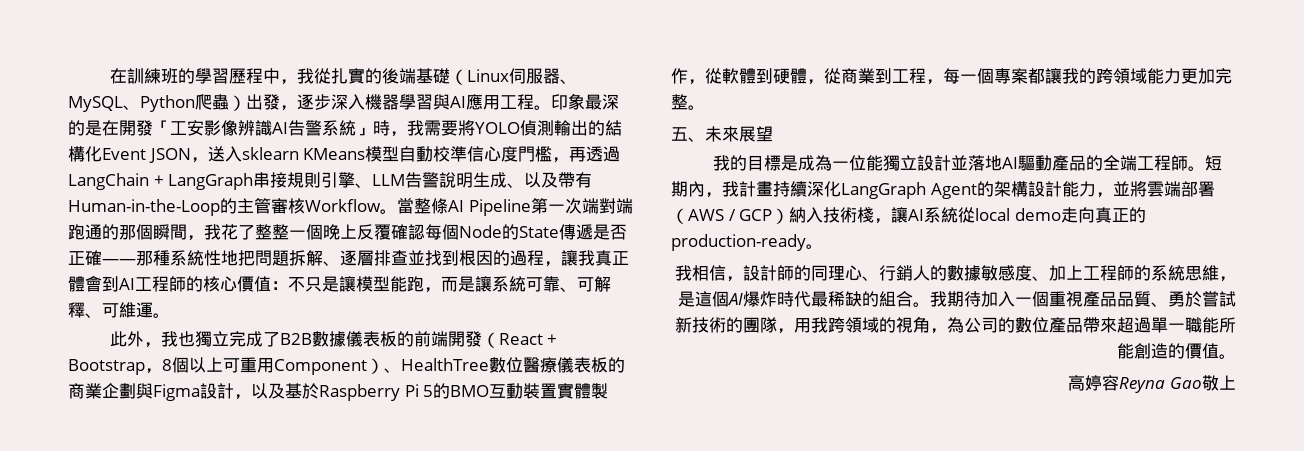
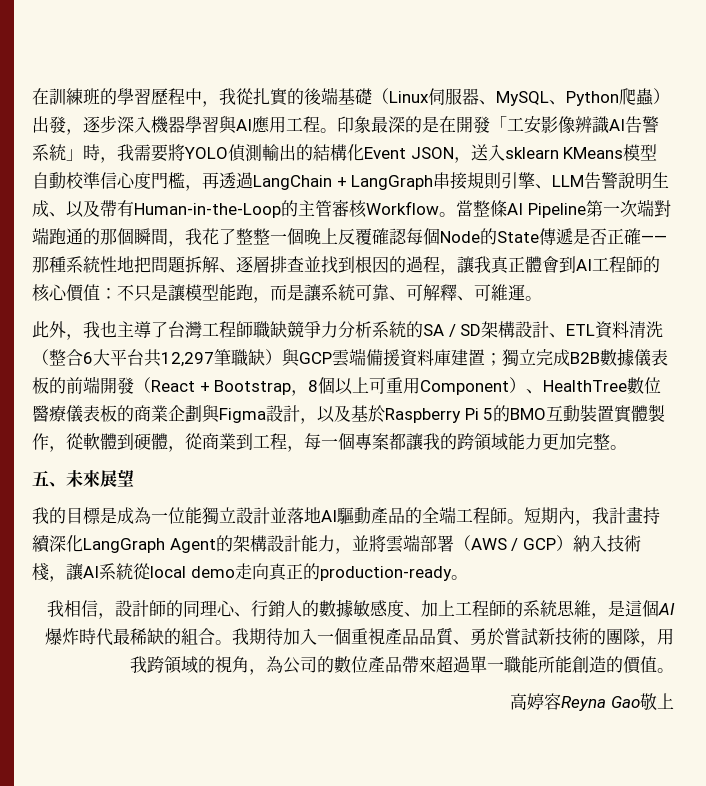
(195, 339) none -> [117,321,664,339] [32,348,502,367] 主導了台灣工程師職缺競爭力分析系統的SA / SD架構設計、ETL資料清洗（整合6大平台共12,297筆職缺）與GCP雲端備援資料庫建置；
[262,332,280,347] 了 -> (570, 357) none

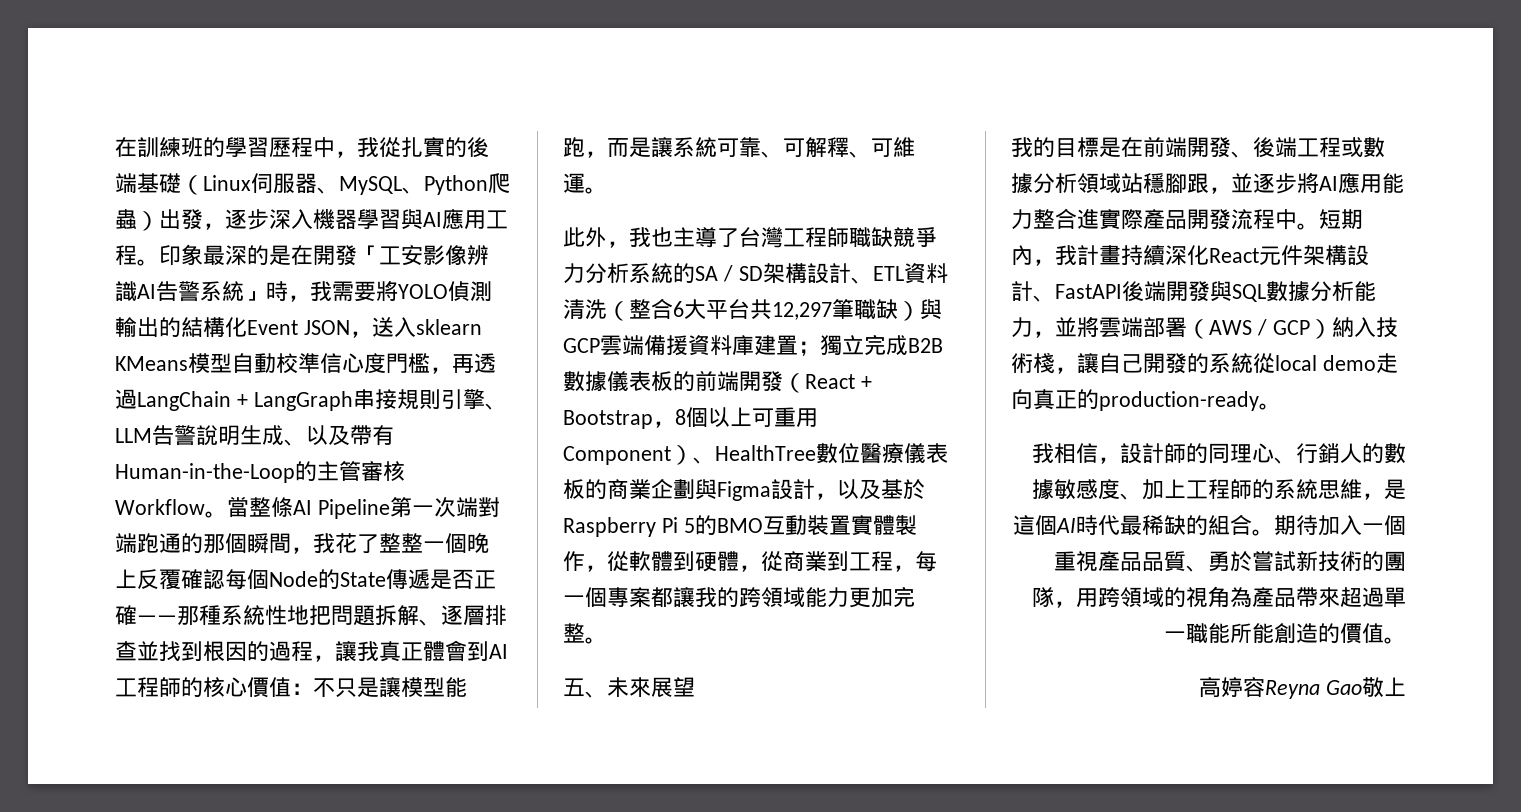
[117,506,507,525] 成為一位能獨立設計並落地AI驅動產品的全端工程師 -> [1121,136,1385,158] [1011,172,1404,194] [1011,208,1297,230] 在前端開發、後端工程或數據分析領域站穩腳跟，並逐步將AI應用能力整合進實際產品開發流程中
[83,535,301,553] LangGraph Agent的架構設計 -> [1209,245,1369,266] [1011,281,1354,302] React元件架構設計、FastAPI後端開發與SQL數據分析
[83,566,99,578] AI -> [1099,353,1209,374] 自己開發的
[45,628,79,645] 爆炸 -> (1076, 525) none
[232,628,249,645] 我 -> (1274, 532) none
[130,656,147,673] 我 -> (1098, 597) none
[249,656,368,675] ，為公司的數位 -> [1230,587,1252,608] 為

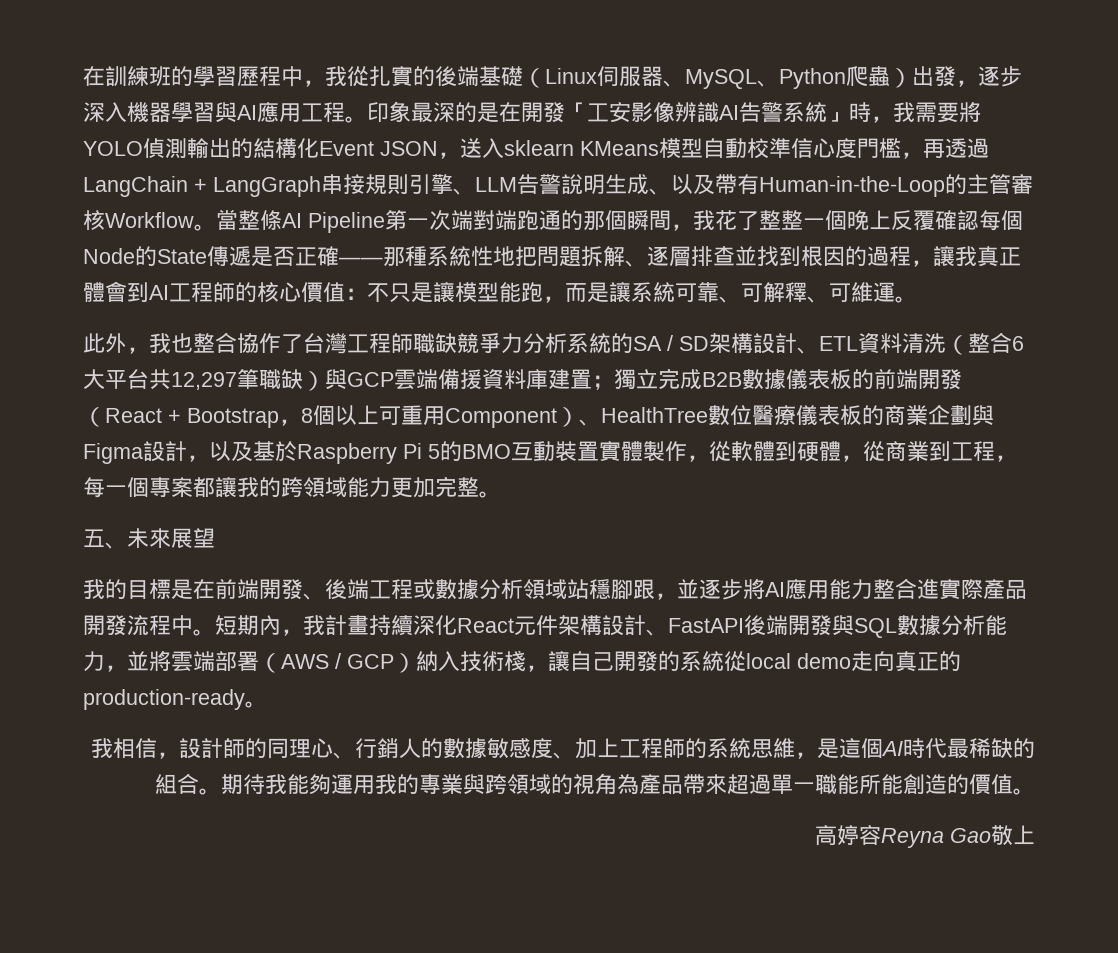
[673,227,717,248] 主導 -> [193,332,281,354] 整合協作
[1318,515,1406,536] [1054,551,1406,572] [1032,587,1098,608] 加入一個重視產品品質、勇於嘗試新技術的團隊，用 -> [265,774,485,795] 我能夠運用我的專業與

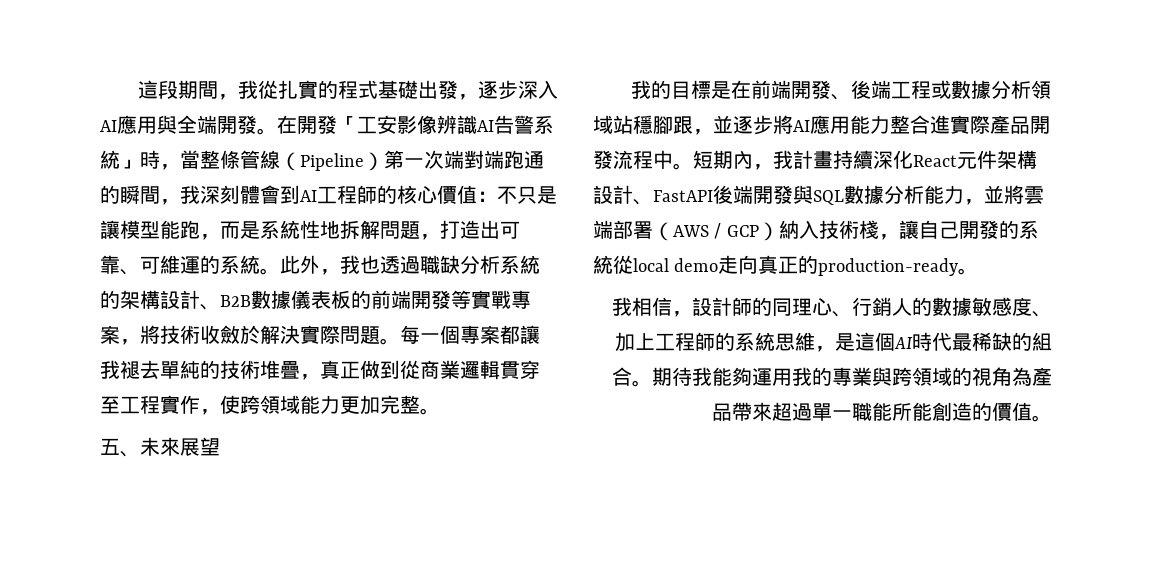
[83,66,1022,89] [83,101,499,123] 在訓練班的學習歷程中，我從扎實的後端基礎（Linux伺服器、MySQL、Python爬蟲）出發，逐步深入機器學習與AI應用工程。印象最深的是 -> [138,80,559,100] [100,115,277,135] 這段期間，我從扎實的程式基礎出發，逐步深入AI應用與全端開發。
[893,101,981,123] [83,138,989,159] [83,174,1033,197] [83,209,385,233] 我需要將YOLO偵測輸出的結構化Event JSON，送入sklearn KMeans模型自動校準信心度門檻，再透過LangChain + LangGraph串接規則引擎、LLM告警說明生成、以及帶有Human-in-the-Loop的主管審核Workflow。當整條AI Pipeline -> [180,150,384,171] 當整條管線（Pipeline）
[583,210,627,230] 那個 -> (120, 194) none
[715,210,1023,231] [83,246,1021,267] 花了整整一個晚上反覆確認每個Node的State傳遞是否正確——那種系統性地把問題拆解、逐層排查並找到根因的過程，讓我真正 -> [200,185,240,204] 深刻
[609,282,917,303] 讓系統可靠、可解釋、可維運。 // -> [260,220,520,240] [100,255,280,275] 系統性地拆解問題，打造出可靠、可維運的系統。
[193,332,1024,355] [83,368,702,391] 整合協作了台灣工程師職缺競爭力分析系統的SA / SD架構設計、ETL資料清洗（整合6大平台共12,297筆職缺）與GCP雲端備援資料庫建置；獨立完成 -> [380,255,540,274] [100,290,220,310] 透過職缺分析系統的架構設計、
[83,404,994,428] [83,441,1017,464] [83,477,281,498] （React + Bootstrap，8個以上可重用Component）、HealthTree數位醫療儀表板的商業企劃與Figma設計，以及基於Raspberry Pi 5的BMO互動裝置實體製作，從軟體到硬體，從商業到工程，每一個專案都讓我的 -> [451,290,531,309] [100,325,540,345] [100,360,540,380] [100,395,240,415] 等實戰專案，將技術收斂於解決實際問題。每一個專案都讓我褪去單純的技術堆疊，真正做到從商業邏輯貫穿至工程實作，使
[815,825,1035,848] // 高婷容Reyna Gao敬上 -> (1052, 418) none

